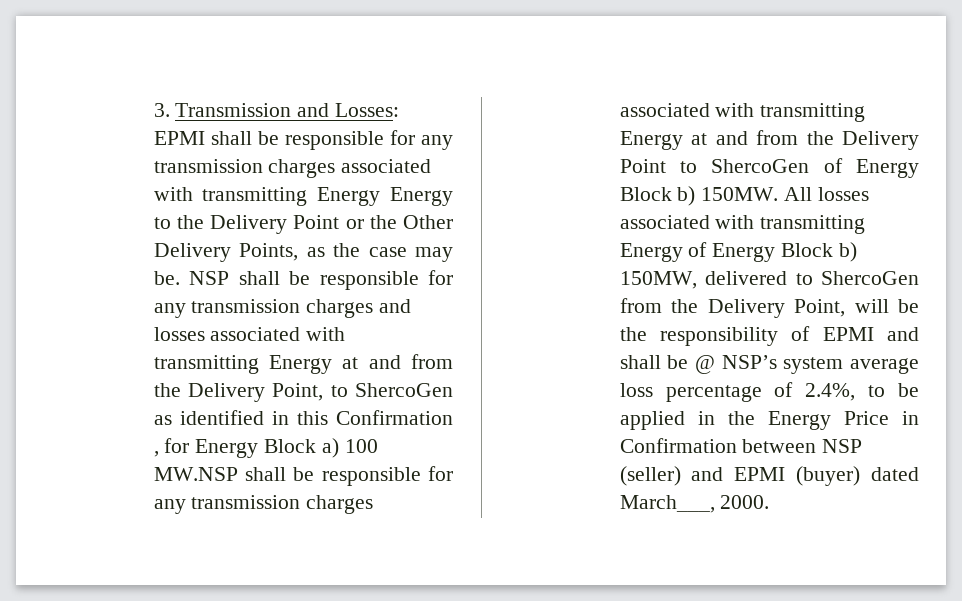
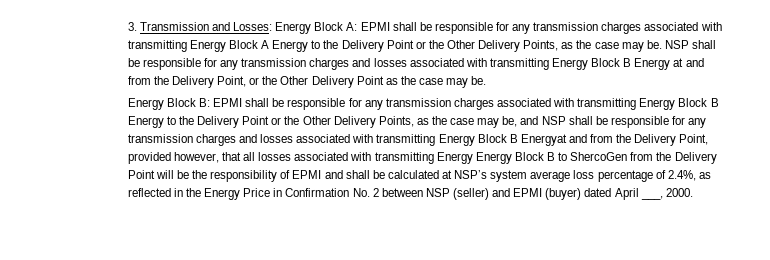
(400, 110) none -> [275,22,358,34] Energy Block A:
(381, 196) none -> [229,40,270,49] Block A
(332, 364) none -> [591,58,671,70] Block B Energy
[330,383,453,397] [153,410,453,425] [153,438,378,458] [153,467,238,481] to ShercoGen as identified in this Confirmation , for Energy Block a) 100 MW.NSP -> [249,76,487,88] [127,98,243,110] or the Other Delivery Point as the case may be. // Energy Block B: EPMI
[691,130,919,150] [619,158,919,178] [619,186,869,206] [619,215,866,234] [619,242,857,262] [619,271,788,289] at and from the Delivery Point to ShercoGen of Energy Block b) 150MW. All losses associated with transmitting Energy of Energy Block b) 150MW, delivered -> [678,98,719,107] [127,116,707,128] [127,134,709,146] [127,152,556,164] Block B Energy to the Delivery Point or the Other Delivery Points, as the case may be, and NSP shall be responsible for any transmission charges and losses associated with transmitting Energy Block B Energyat and from the Delivery Point, provided however, that all losses associated with transmitting Energy Energy Block B
[794,299,846,317] Point, -> [127,170,155,179] Point
[694,355,715,374] @ -> [387,170,453,179] calculated at
[868,383,919,397] [619,411,685,430] to be applied -> [698,172,711,179] [127,188,171,197] as reflected
(737, 445) none -> [352,188,379,197] No. 2
[619,495,715,513] March___, -> [614,188,663,200] April ___,

